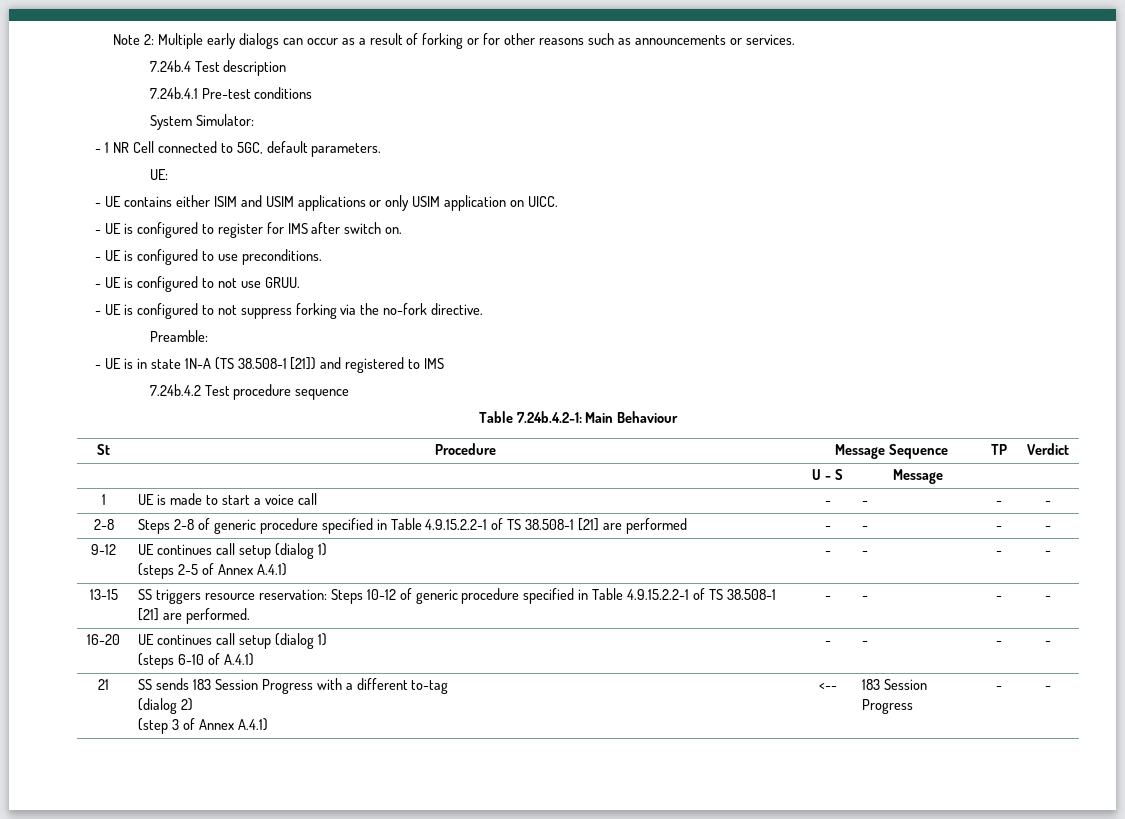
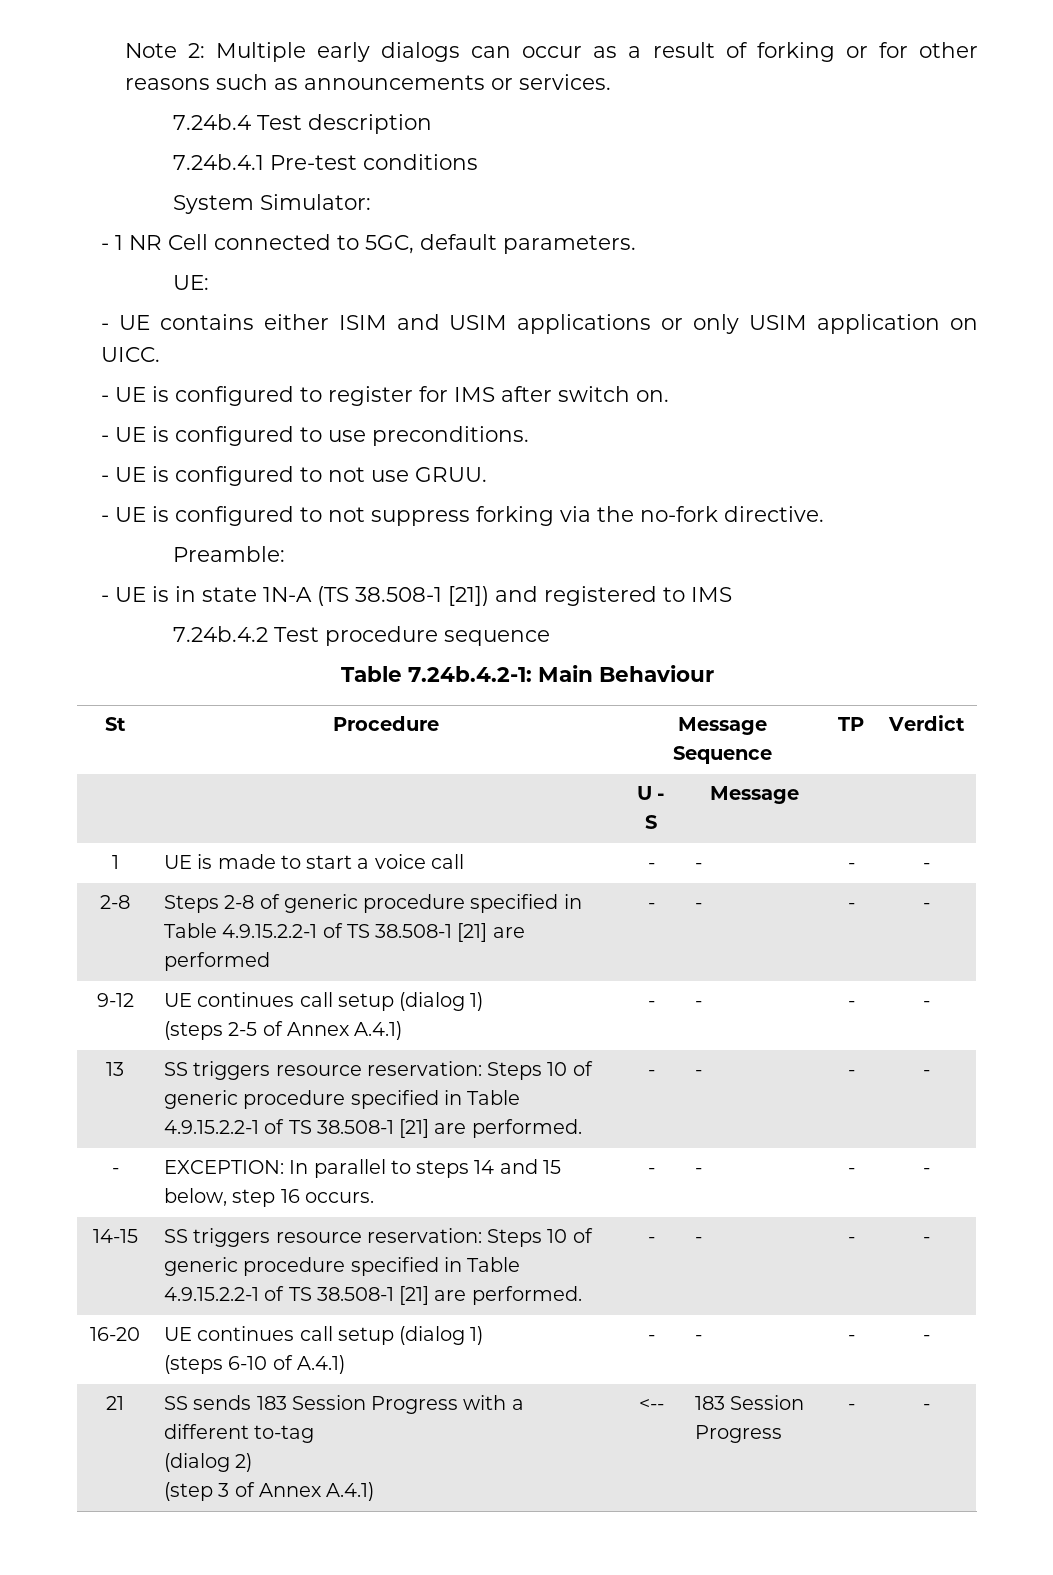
[89,589,118,600] [138,589,396,604] 13-15 | SS triggers resource reservation: Steps 10-12 -> [106,1062,124,1076] [164,1061,593,1080] [164,1090,521,1109] [164,1119,582,1138] [647,1070,655,1076] [695,1070,703,1076] [847,1070,855,1076] [923,1070,930,1076] [111,1168,119,1174] [164,1159,561,1178] [164,1188,374,1207] [647,1168,655,1174] [695,1168,703,1174] [847,1168,855,1174] [923,1168,930,1174] [92,1229,138,1243] [164,1228,568,1247] 13 | SS triggers resource reservation: Steps 10 of generic procedure specified in Table 4.9.15.2.2-1 of TS 38.508-1 [21] are performed. | - | - | - | - // - | EXCEPTION: In parallel to steps 14 and 15 below, step 16 occurs. | - | - | - | - // 14-15 | SS triggers resource reservation: Steps 10

